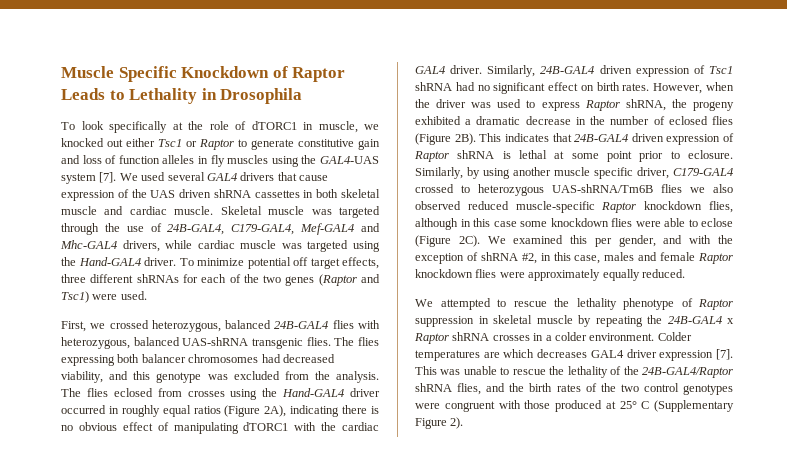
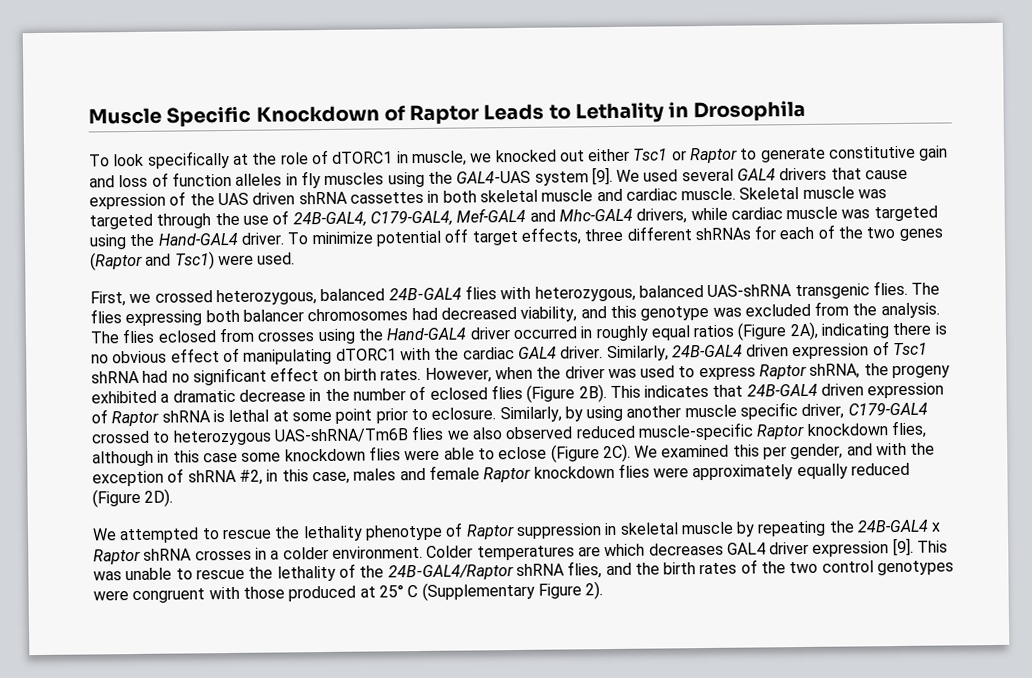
[99,172,117,183] [7]. -> [591,166,613,186] [9].
[641,269,685,278] reduced. -> [851,462,911,476] [92,488,174,508] reduced (Figure 2D).
[716,349,733,360] [7]. -> [892,537,914,557] [9].

